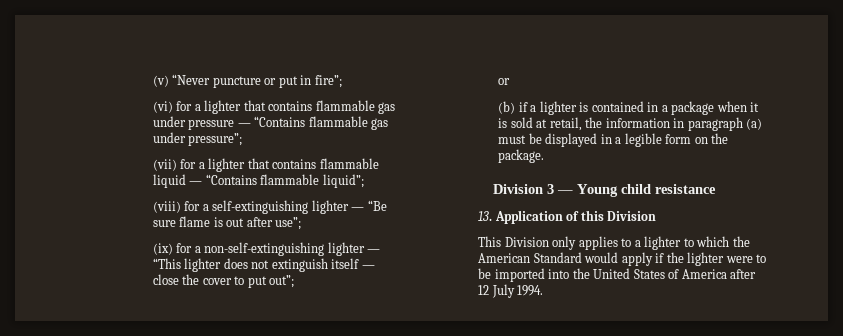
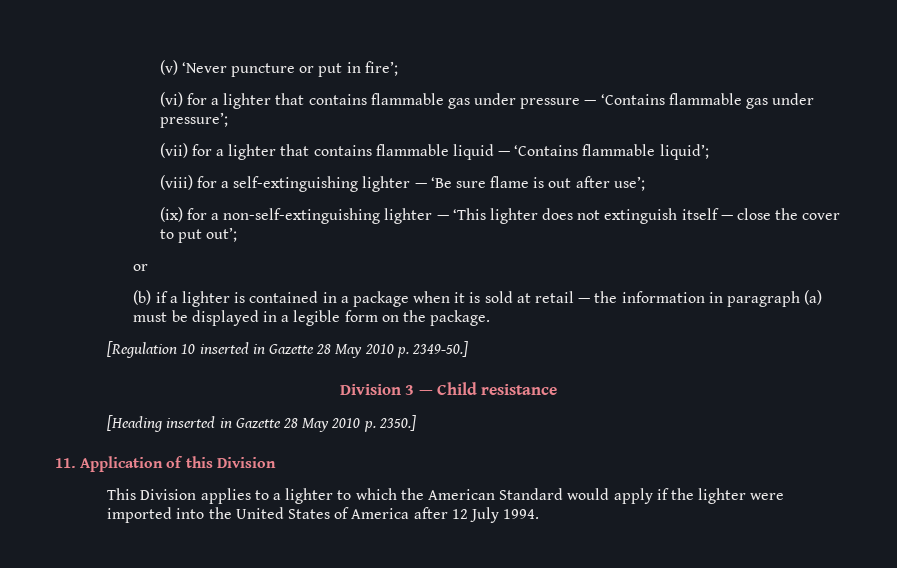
[172,74,211,85] “Never -> [181,62,227,73] ‘Never
[314,75,342,88] fire”; -> [364,61,398,76] fire’;
[254,116,389,130] [152,132,243,146] “Contains flammable gas under pressure”; -> [600,93,815,109] [159,112,228,128] ‘Contains flammable gas under pressure’;
[205,174,364,188] “Contains flammable liquid”; -> [514,144,709,160] ‘Contains flammable liquid’;
[367,200,387,211] “Be -> [430,177,452,188] ‘Be
[275,217,302,230] use”; -> [613,176,645,191] use’;
[152,258,181,269] “This -> [452,208,486,220] ‘This
[269,275,295,288] out”; -> [205,227,237,242] out’;
[549,117,582,131] retail, -> [535,291,591,303] retail —
(545, 156) none -> [107,341,468,358] // [Regulation 10 inserted in Gazette 28 May 2010 p. 2349-50.]
[577,184,651,197] Young child -> [436,382,477,395] Child
[478,211,493,221] 13. -> [107,415,416,432] [55,458,76,468] [Heading inserted in Gazette 28 May 2010 p. 2350.] // 11.
[552,236,577,250] only -> (197, 494) none
[756,254,767,263] [478,268,492,279] to be -> (785, 496) none

